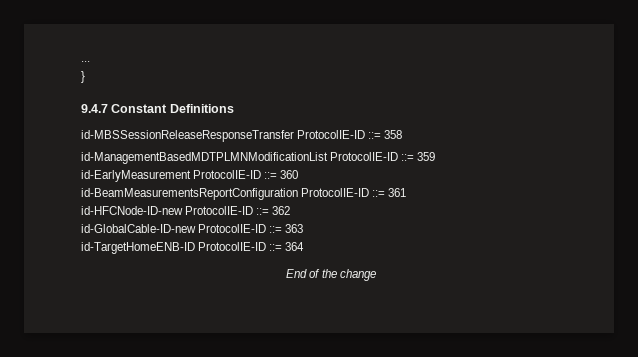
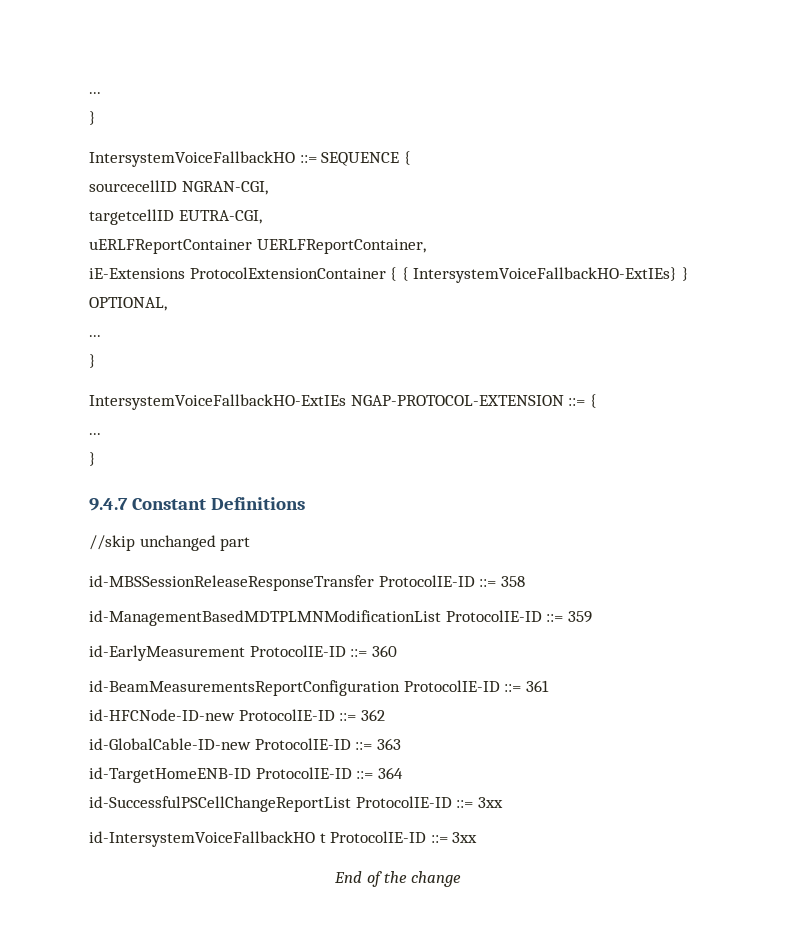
[81,61,90,62] [81,71,85,83] ... // } -> [89,92,101,94] [89,111,96,125] [89,151,411,167] [89,180,268,195] [89,209,262,225] [89,239,426,254] [89,267,689,283] [89,297,167,311] [89,335,101,337] [89,354,96,368] [89,394,597,410] [89,433,101,435] [89,452,96,466] ... // } // IntersystemVoiceFallbackHO ::= SEQUENCE { // sourcecellID NGRAN-CGI, // targetcellID EUTRA-CGI, // uERLFReportContainer UERLFReportContainer, // iE-Extensions ProtocolExtensionContainer { { IntersystemVoiceFallbackHO-ExtIEs} } OPTIONAL, // ... // } // IntersystemVoiceFallbackHO-ExtIEs NGAP-PROTOCOL-EXTENSION ::= { // ... // }
(234, 108) none -> [89,535,251,551] // //skip unchanged part
(305, 246) none -> [89,796,503,812] [89,831,478,847] // id-SuccessfulPSCellChangeReportList ProtocolIE-ID ::= 3xx // id-IntersystemVoiceFallbackHO t ProtocolIE-ID ::= 3xx

